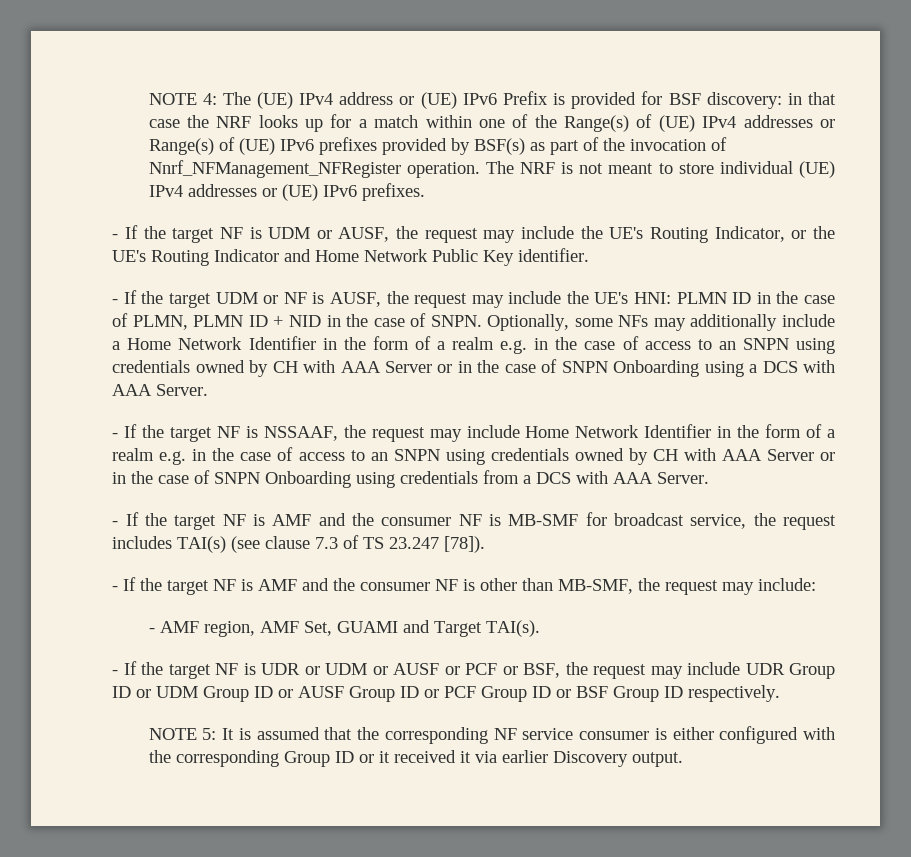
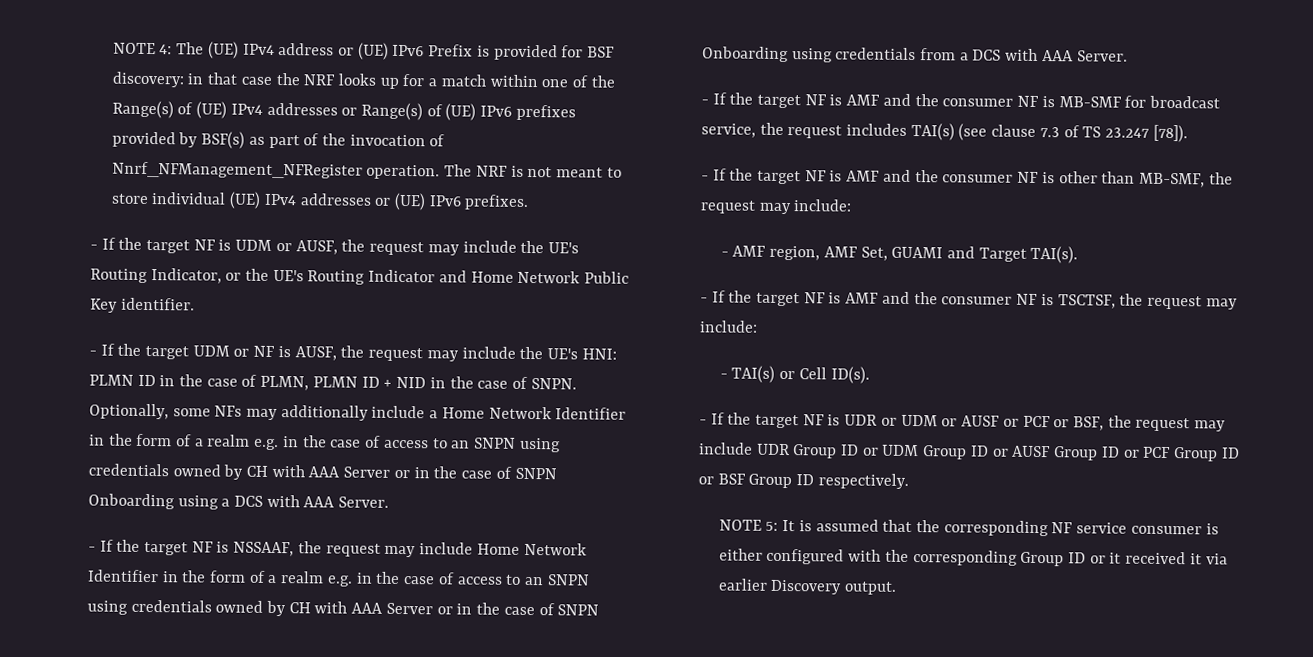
(540, 628) none -> [699,290,1238,310] [698,320,758,333] [719,365,870,384] // - If the target NF is AMF and the consumer NF is TSCTSF, the request may include: // - TAI(s) or Cell ID(s).

